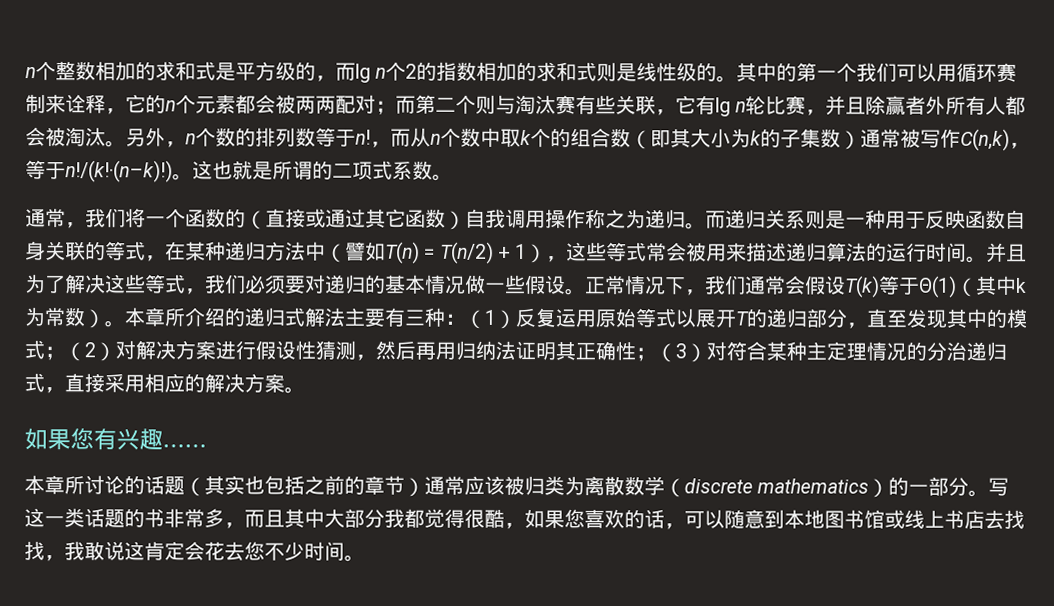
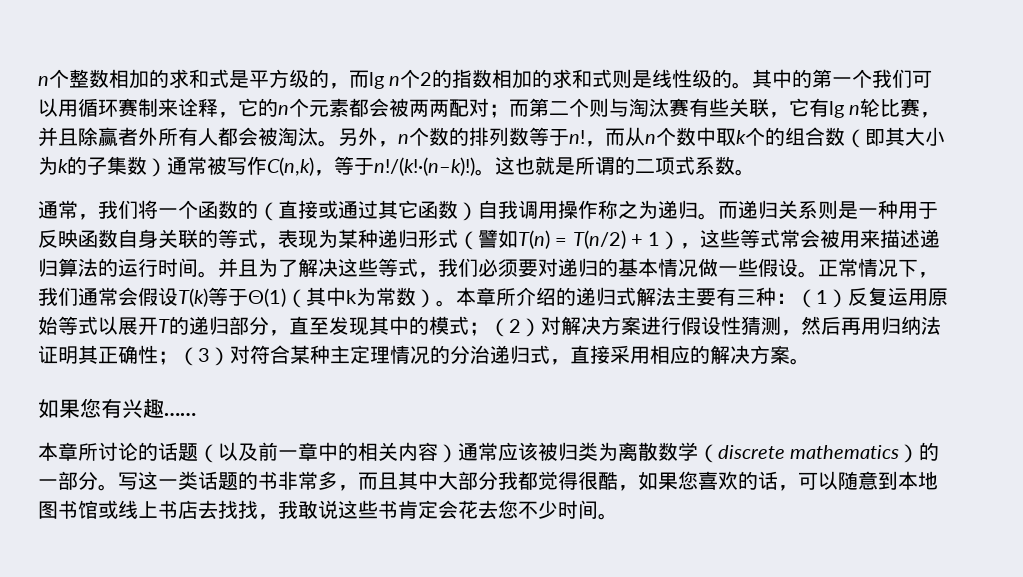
[165,241,186,261] 在 -> [278,229,338,249] 表现为
[265,241,326,261] 方法中 -> [418,229,458,248] 形式
[204,475,405,495] 其实也包括之前的章节 -> [218,442,438,461] 以及前一章中的相关内容
(145, 551) none -> [358,500,398,519] 些书

